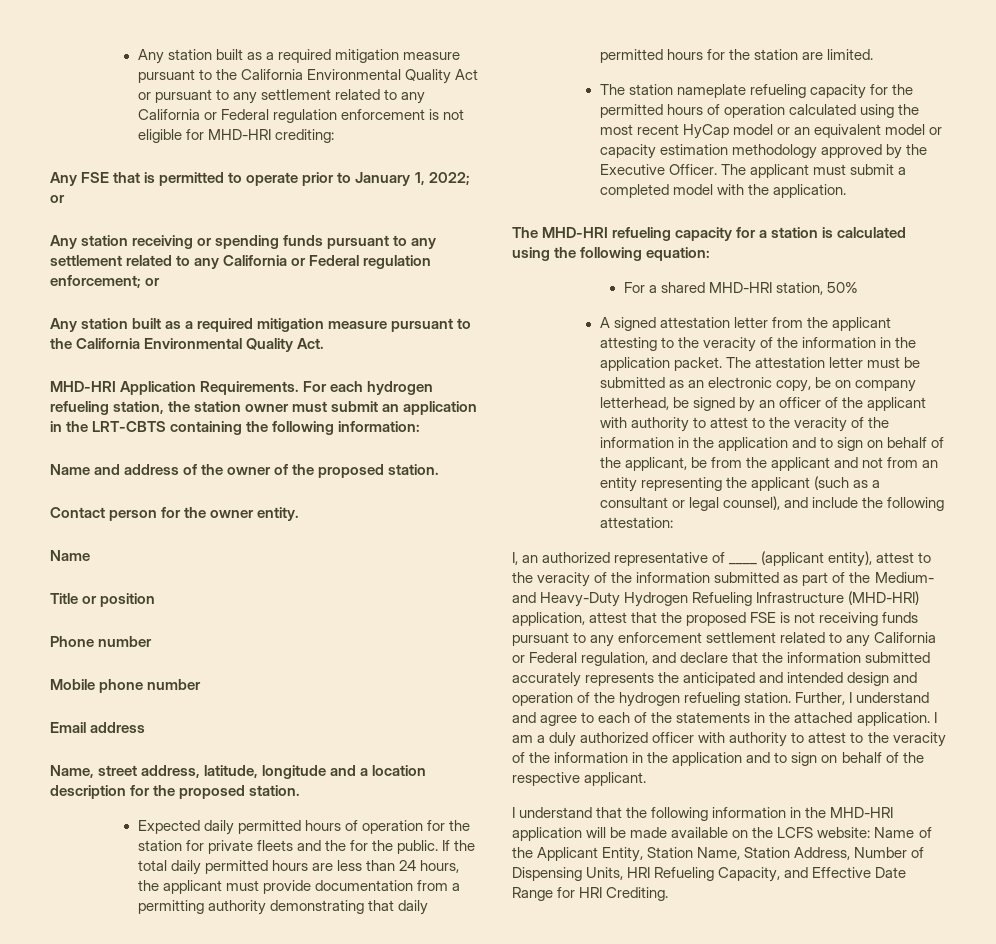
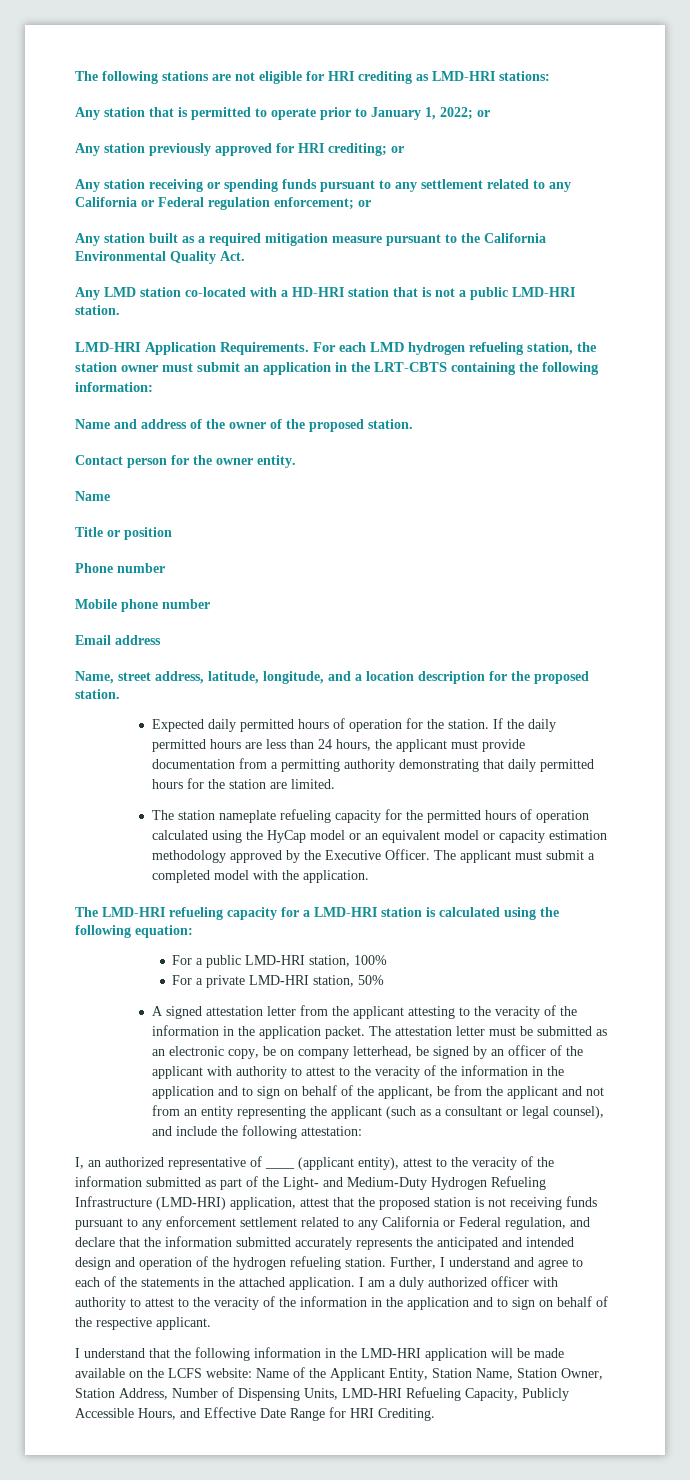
[137,49,461,64] [137,69,479,84] [137,89,426,104] [137,109,465,123] [137,129,334,143] [50,172,110,186] Any station built as a required mitigation measure pursuant to the California Environmental Quality Act or pursuant to any settlement related to any California or Federal regulation enforcement is not eligible for MHD-HRI crediting: // Any FSE -> [75,71,550,84] [75,107,145,120] The following stations are not eligible for HRI crediting as LMD-HRI stations: // Any station
(65, 199) none -> [75,143,404,156] // Any station previously approved for HRI crediting; or
[50,381,116,392] MHD-HRI -> [75,287,575,300] [75,305,120,315] [75,342,141,352] Any LMD station co-located with a HD-HRI station that is not a public LMD-HRI station. // LMD-HRI
(364, 386) none -> [370,342,404,352] LMD
[262,765,327,779] longitude -> [263,671,324,684] longitude,
[137,840,439,854] station for private fleets and the for the public. -> [447,719,489,729] station.
[137,860,167,871] total -> (524, 724) none
[599,124,679,135] most recent -> (263, 835) none
[542,227,609,238] MHD-HRI -> [102,907,165,917] LMD-HRI
(768, 234) none -> [314,907,377,917] LMD-HRI
[660,282,772,293] shared MHD-HRI -> [206,955,388,968] [172,975,310,988] public LMD-HRI station, 100% // For a private LMD-HRI
[874,572,934,583] [512,592,621,607] Medium- and Heavy-Duty -> [283,1177,427,1190] Light- and Medium-Duty
[848,591,920,605] (MHD-HRI) -> [156,1197,226,1210] (LMD-HRI)
[750,612,777,623] FSE -> [434,1197,471,1207] station
[830,807,894,818] MHD-HRI -> [361,1348,421,1358] LMD-HRI
(791, 852) none -> [561,1368,603,1380] [75,1388,115,1398] Owner, Station
[627,867,651,878] HRI -> [342,1388,402,1398] LMD-HRI
(781, 874) none -> [522,1388,569,1401] [75,1408,176,1420] Publicly Accessible Hours,

